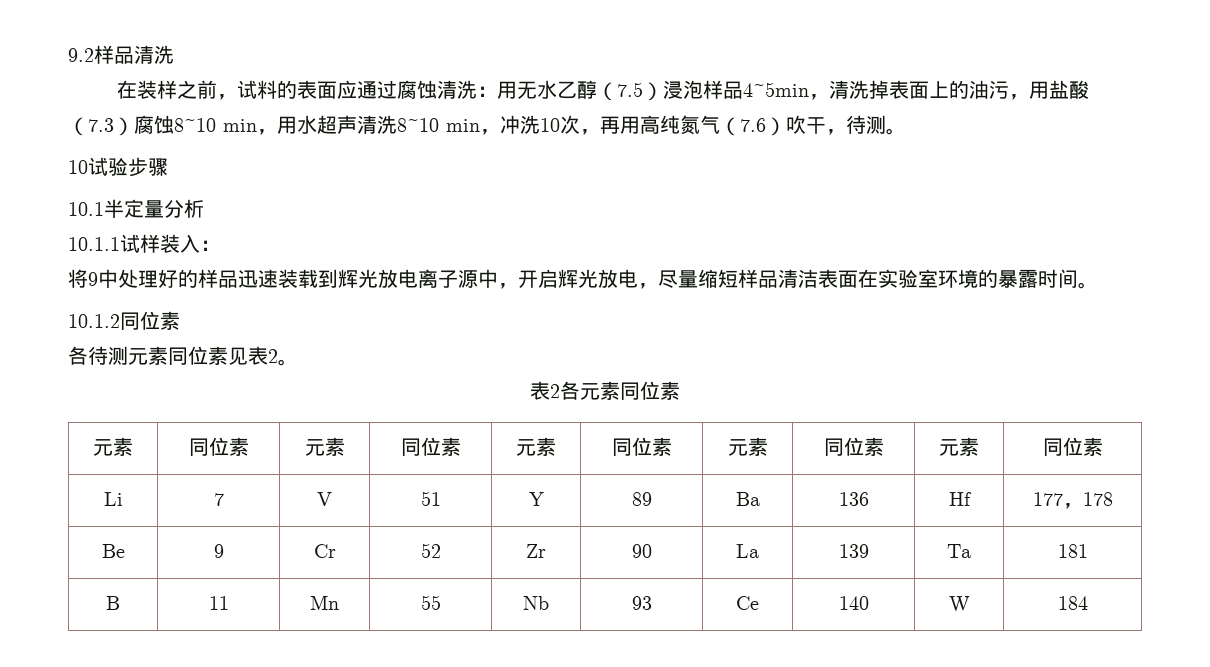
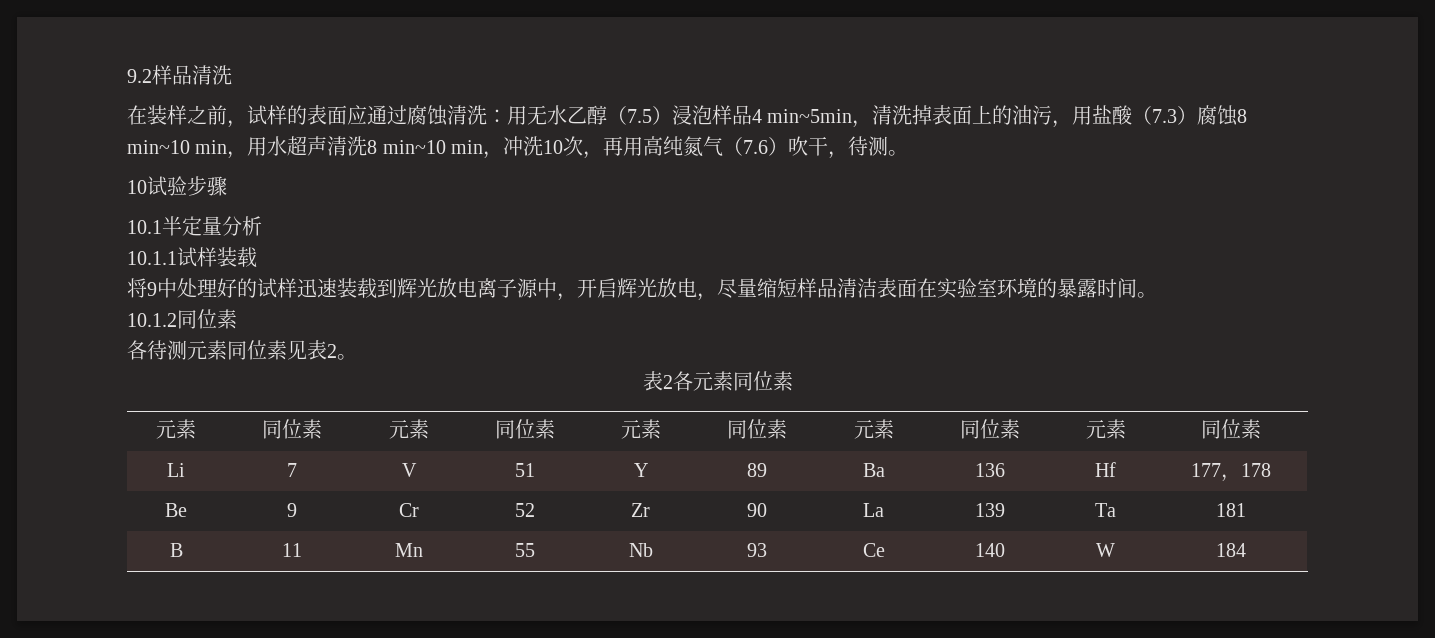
[256,80,277,99] 料 -> [267,105,287,125] 样
[742,82,809,97] 4~5min -> [752,109,853,123] 4 min~5min
[174,118,216,132] 8~10 -> [1237,109,1248,123] [127,140,190,154] 8 min~10
[397,118,439,132] 8~10 -> [367,140,446,154] 8 min~10
[180,234,220,253] 入： -> [237,247,257,268] 载
[198,269,238,288] 样品 -> [257,278,297,298] 试样

